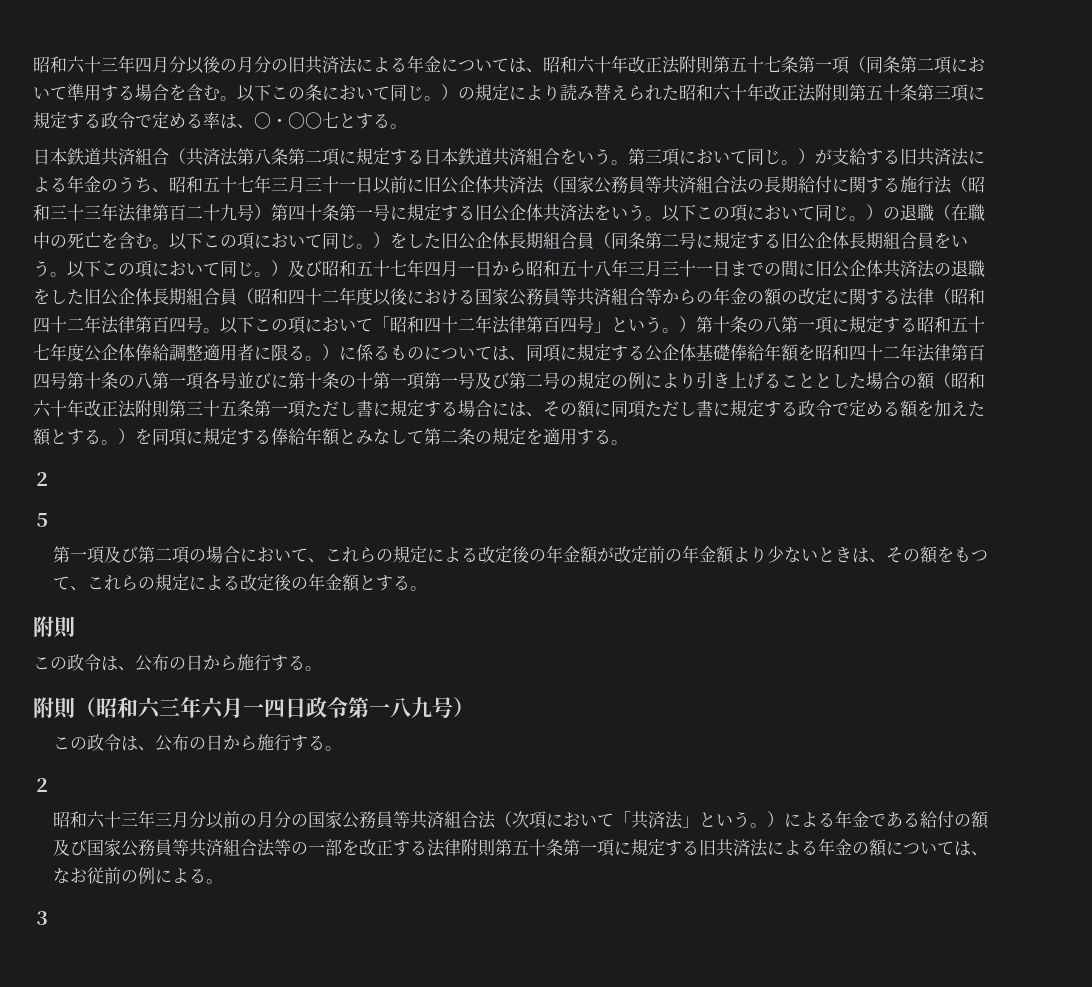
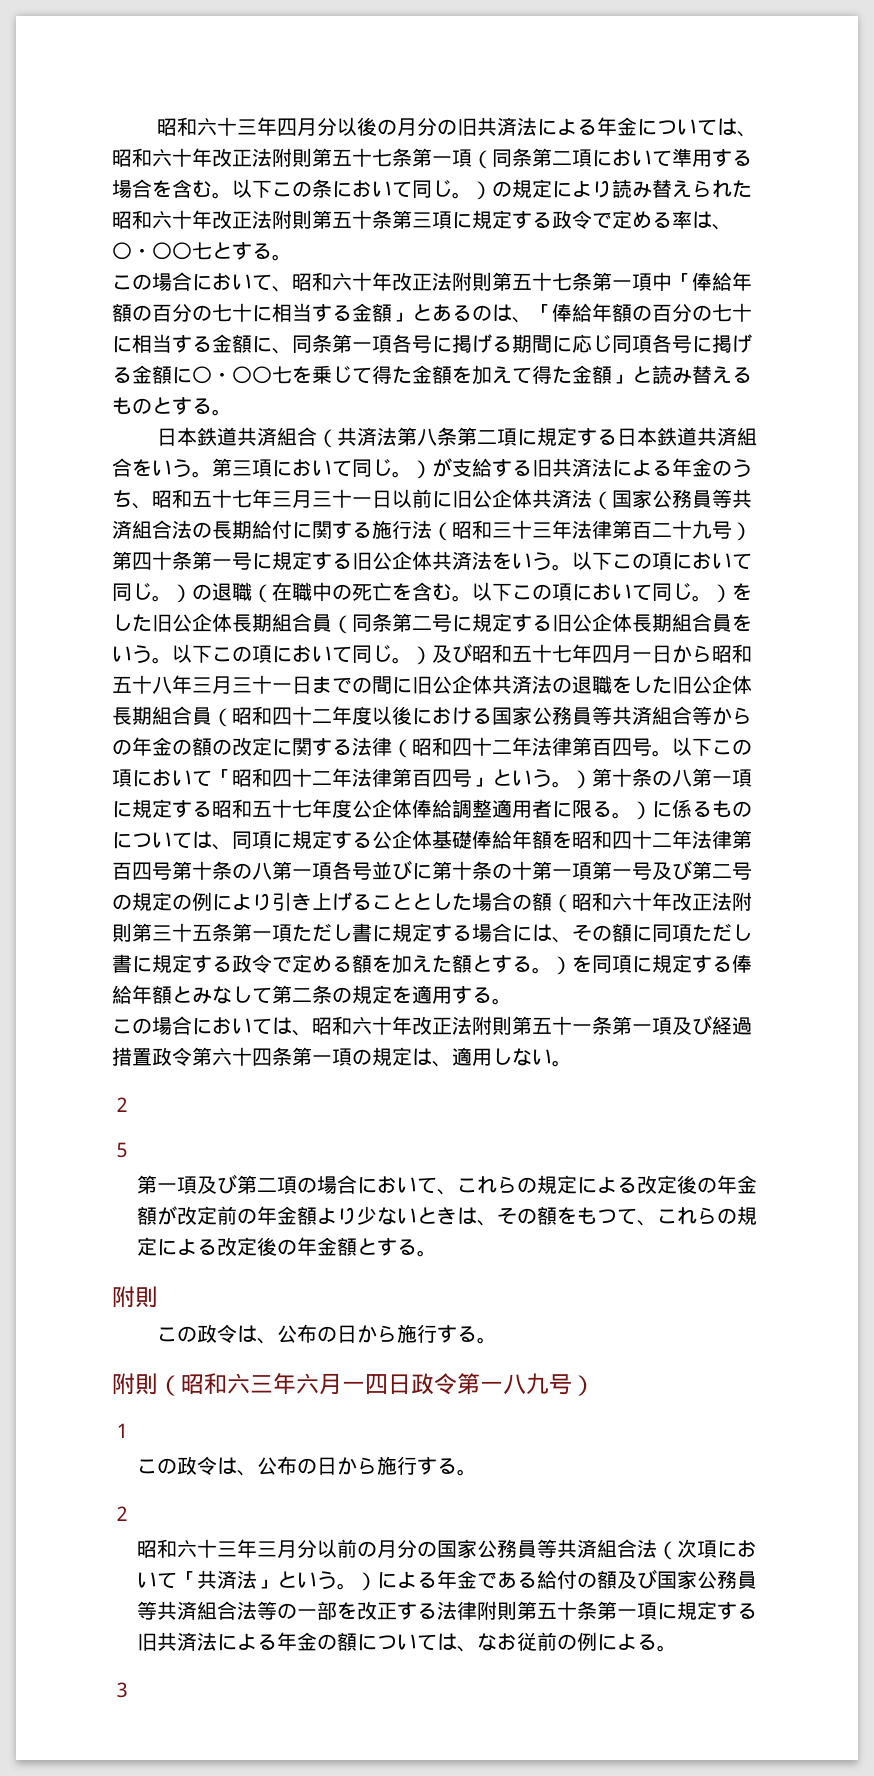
(407, 126) none -> [112,272,752,292] [112,303,752,323] [112,334,752,354] [112,365,752,385] [112,397,232,416] // この場合において、昭和六十年改正法附則第五十七条第一項中「俸給年額の百分の七十に相当する金額」とあるのは、「俸給年額の百分の七十に相当する金額に、同条第一項各号に掲げる期間に応じ同項各号に掲げる金額に〇・〇〇七を乗じて得た金額を加えて得た金額」と読み替えるものとする。
(628, 442) none -> [112,1015,752,1036] [112,1047,572,1067] // この場合においては、昭和六十年改正法附則第五十一条第一項及び経過措置政令第六十四条第一項の規定は、適用しない。
(474, 707) none -> [112,1423,132,1438] // １

